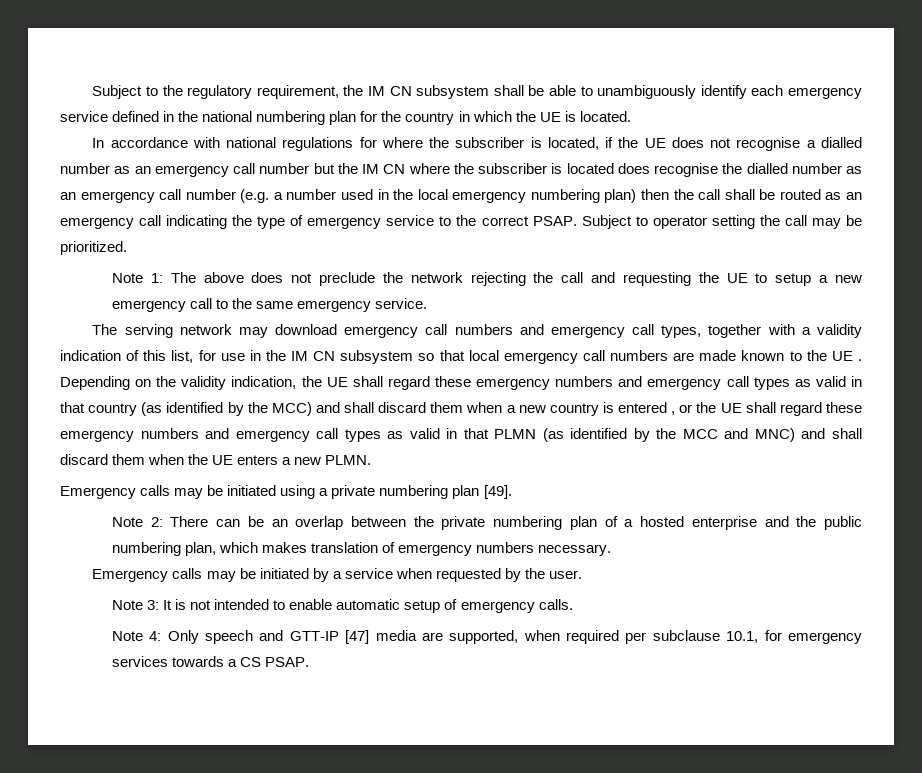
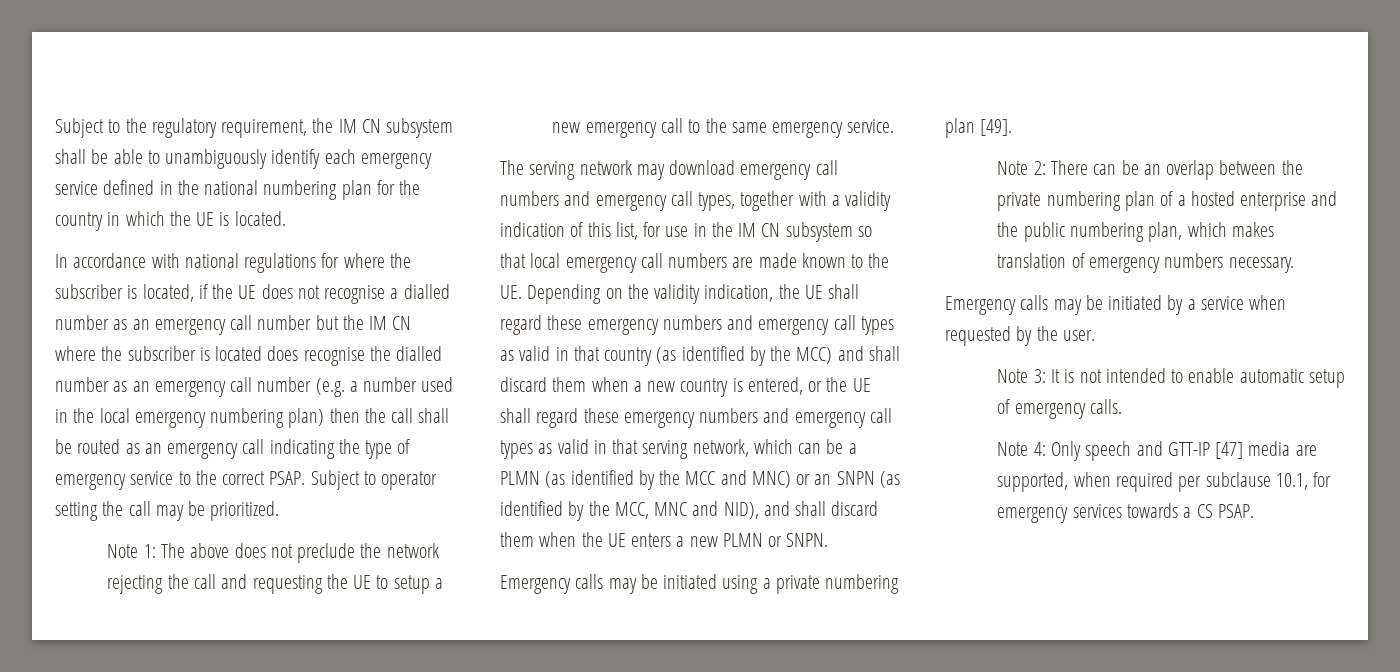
[831,351,863,361] UE . -> [500,285,522,299] UE.
[618,402,676,415] entered , -> [747,377,803,395] entered,
(489, 433) none -> [642,439,857,459] serving network, which can be a
(795, 435) none -> [796,471,900,488] [500,501,759,521] or an SNPN (as identified by the MCC, MNC and NID),
[325,455,372,465] PLMN. -> [722,533,829,547] PLMN or SNPN.

